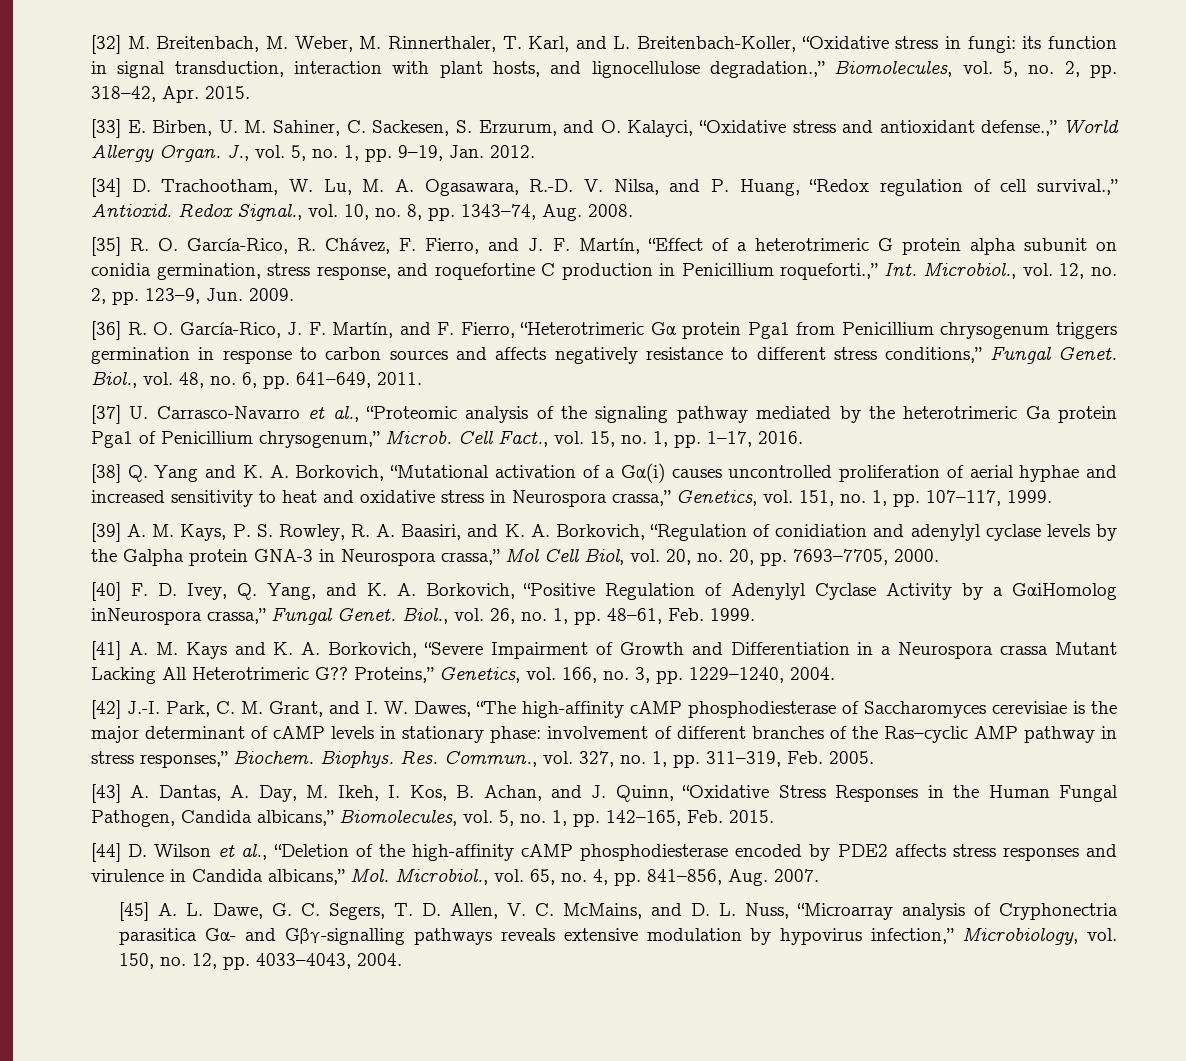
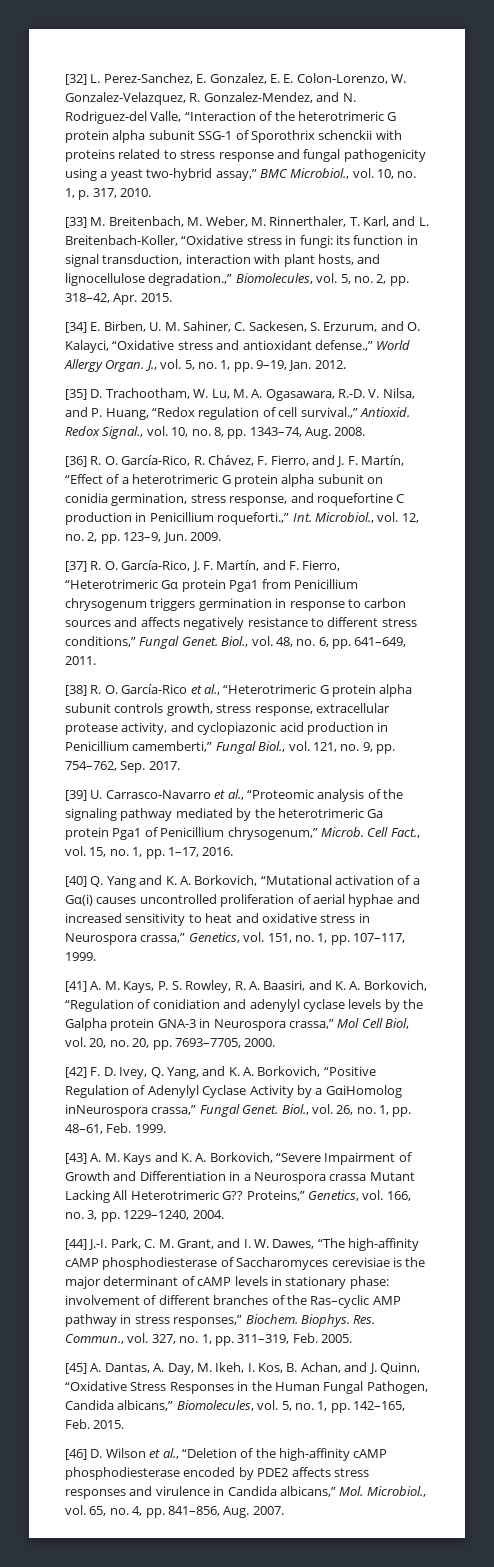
(121, 44) none -> [90,73,406,84] [65,92,356,105] [65,111,397,124] [65,130,402,143] [65,149,426,162] [65,168,417,181] [65,188,152,200] [65,217,87,228] L. Perez-Sanchez, E. Gonzalez, E. E. Colon-Lorenzo, W. Gonzalez-Velazquez, R. Gonzalez-Mendez, and N. Rodriguez-del Valle, “Interaction of the heterotrimeric G protein alpha subunit SSG-1 of Sporothrix schenckii with proteins related to stress response and fungal pathogenicity using a yeast two-hybrid assay,” BMC Microbiol., vol. 10, no. 1, p. 317, 2010. // [33]
[91,119,121,138] [33] -> [65,322,87,333] [34]
[91,178,121,197] [34] -> [65,389,87,400] [35]
[91,237,121,256] [35] -> [65,456,87,467] [36]
[91,321,121,340] [36] -> [65,561,87,572] [37]
[91,405,121,424] [37] -> [65,684,413,697] [65,703,390,716] [65,722,389,735] [65,741,395,754] [65,761,180,773] [65,790,87,801] [38] R. O. García-Rico et al., “Heterotrimeric G protein alpha subunit controls growth, stress response, extracellular protease activity, and cyclopiazonic acid production in Penicillium camemberti,” Fungal Biol., vol. 121, no. 9, pp. 754–762, Sep. 2017. // [39]
[91,464,121,483] [38] -> [65,876,87,887] [40]
[91,523,121,542] [39] -> [65,981,87,992] [41]
[91,582,121,601] [40] -> [65,1067,87,1078] [42]
[91,641,121,660] [41] -> [65,1153,87,1164] [43]
[91,700,121,719] [42] -> [65,1239,87,1250] [44]
[91,784,121,803] [43] -> [65,1363,87,1374] [45]
[91,843,121,862] [44] -> [65,1449,87,1460] [46]
[119,902,1118,921] [119,927,1118,945] [119,953,403,970] // [45] A. L. Dawe, G. C. Segers, T. D. Allen, V. C. McMains, and D. L. Nuss, “Microarray analysis of Cryphonectria parasitica Gα- and Gβγ-signalling pathways reveals extensive modulation by hypovirus infection,” Microbiology, vol. 150, no. 12, pp. 4033–4043, 2004. -> (284, 1510) none

